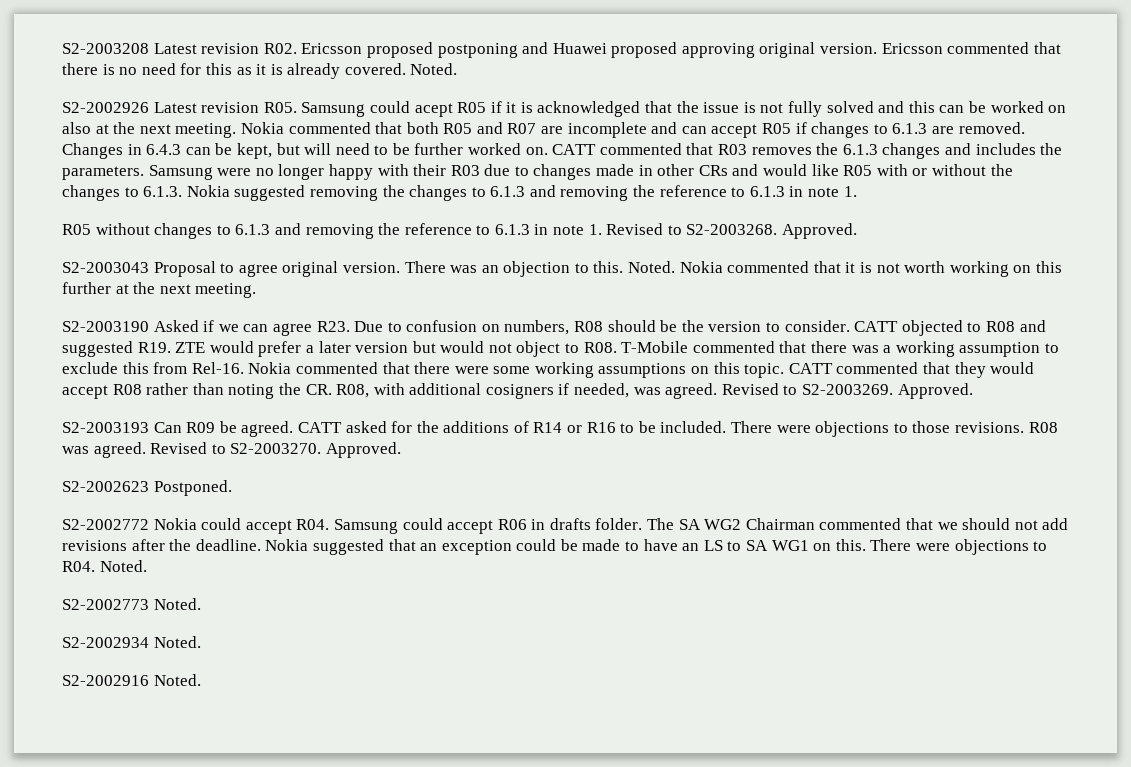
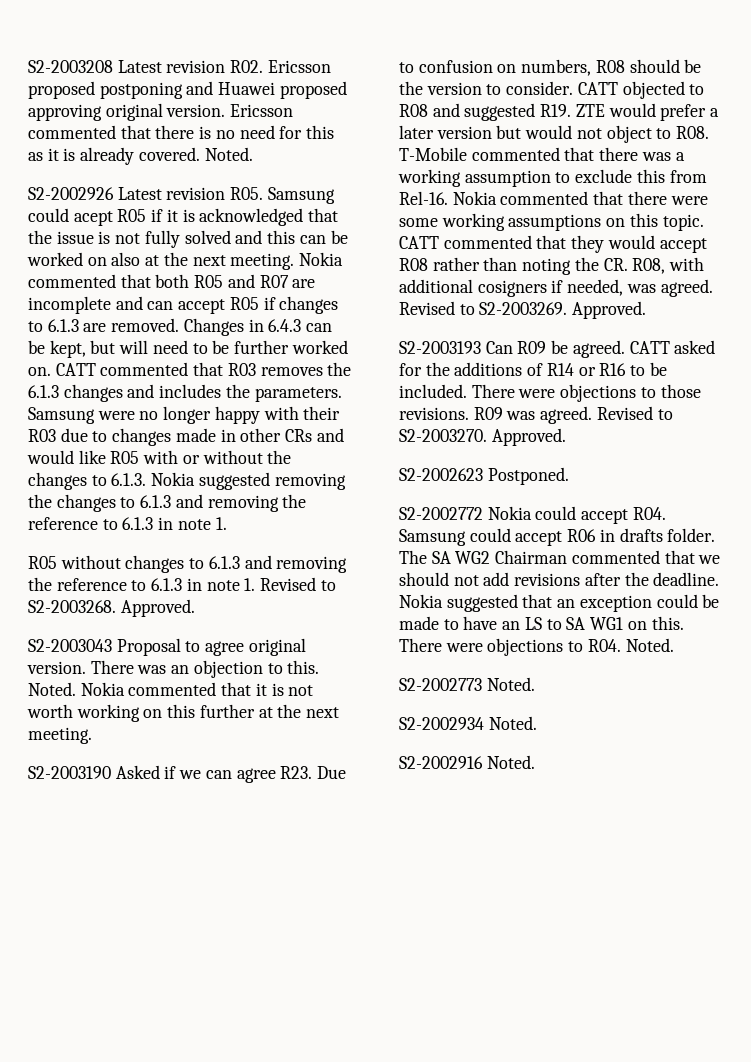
[1028,422,1058,433] R08 -> [473,407,503,420] R09

